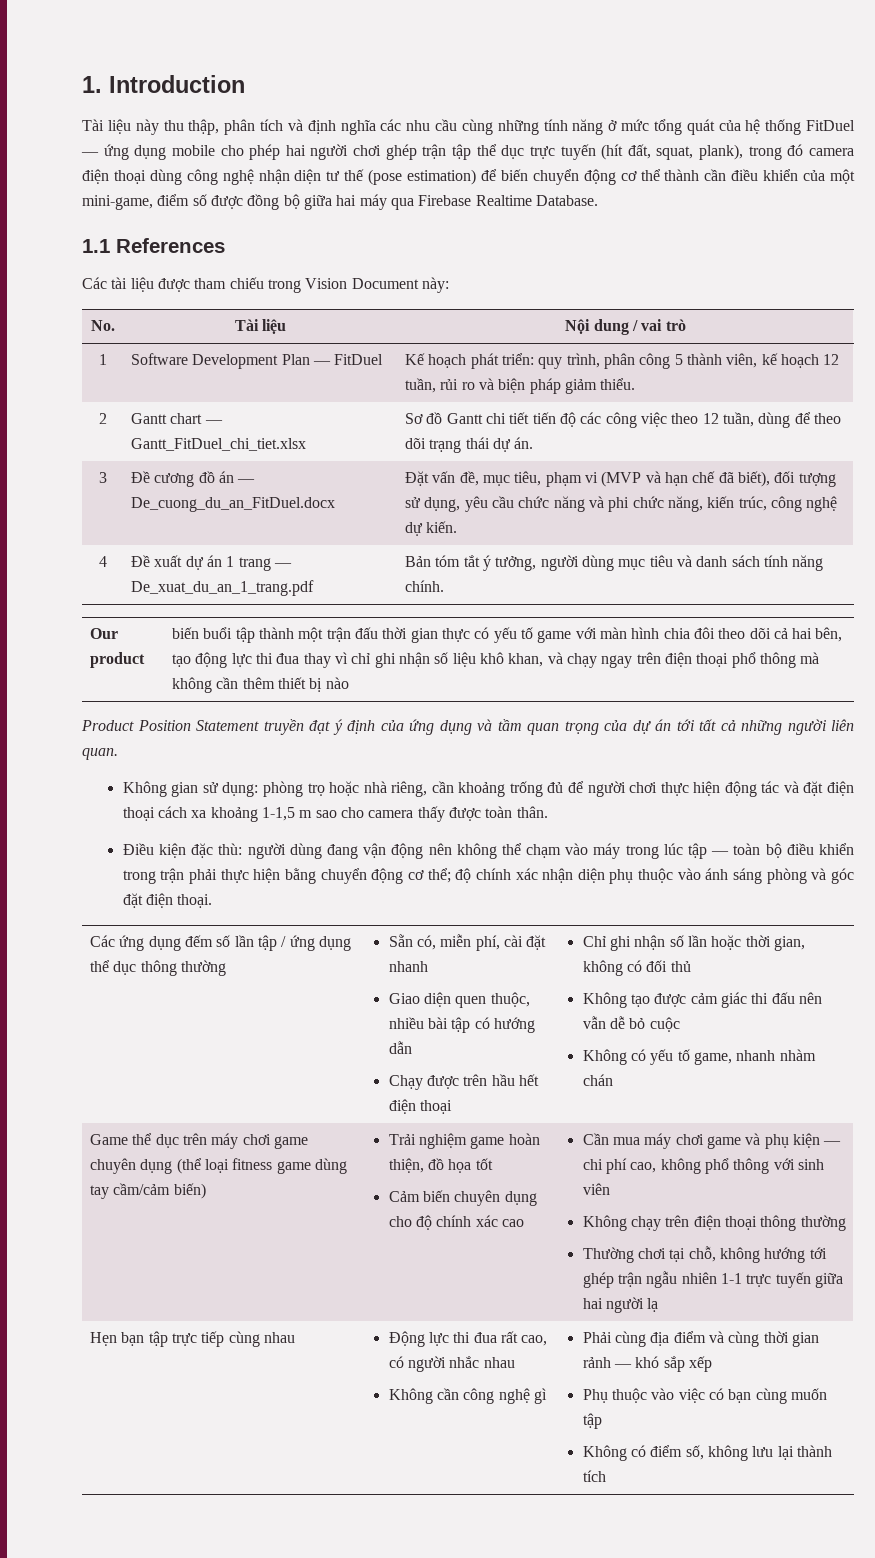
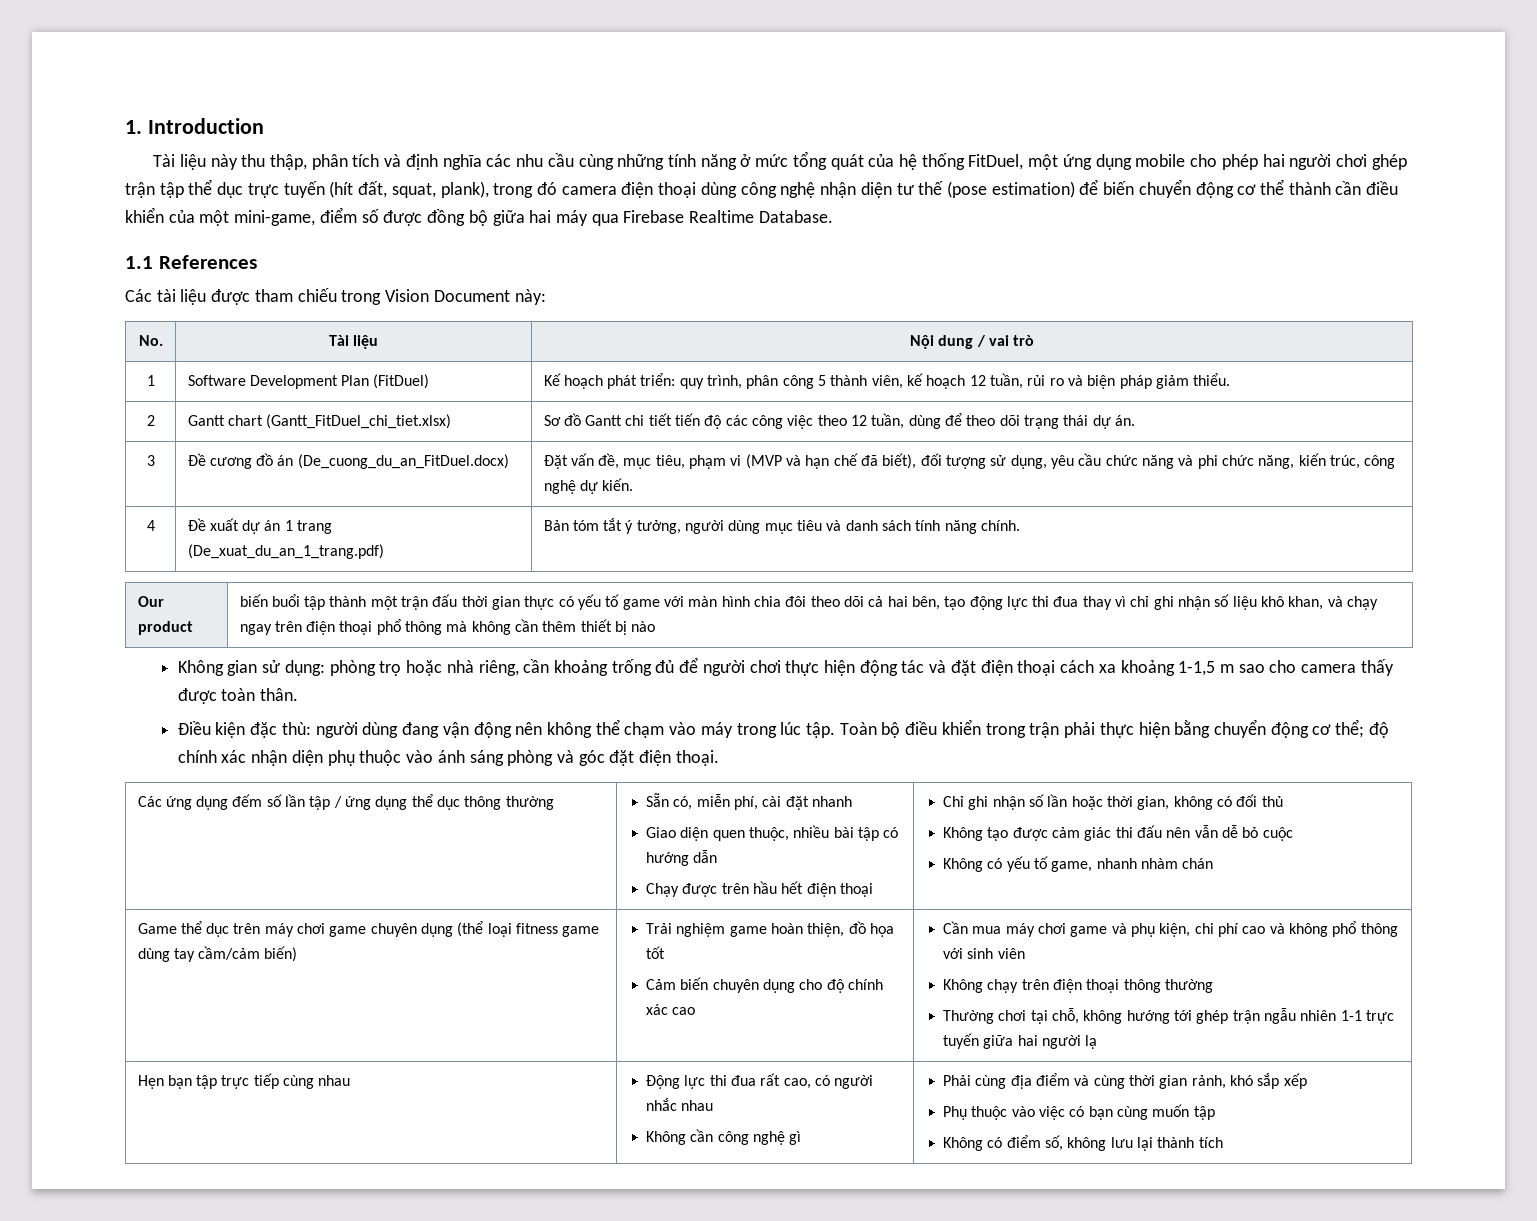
[806,120,856,131] [81,152,99,156] FitDuel — -> [968,154,1059,170] FitDuel, một
[313,354,384,365] — FitDuel -> [373,374,430,389] (FitDuel)
[204,420,223,424] [131,438,307,451] — Gantt_FitDuel_chi_tiet.xlsx -> [266,414,452,429] (Gantt_FitDuel_chi_tiet.xlsx)
[237,479,256,483] [131,497,336,512] — De_cuong_du_an_FitDuel.docx -> [297,454,509,469] (De_cuong_du_an_FitDuel.docx)
[274,563,293,567] [131,580,315,596] — De_xuat_du_an_1_trang.pdf -> [187,544,384,559] (De_xuat_du_an_1_trang.pdf)
[81,719,854,735] [82,748,118,760] // Product Position Statement truyền đạt ý định của ứng dụng và tầm quan trọng của dự án tới tất cả những người liên quan. -> (656, 626) none
[688,843,761,859] tập — toàn -> [806,722,877,738] tập. Toàn
[792,1133,842,1148] [582,1158,657,1174] kiện — chi phí cao, -> [1159,923,1285,937] kiện, chi phí cao và
[582,1357,633,1368] rảnh — -> [1191,1075,1226,1089] rảnh,

